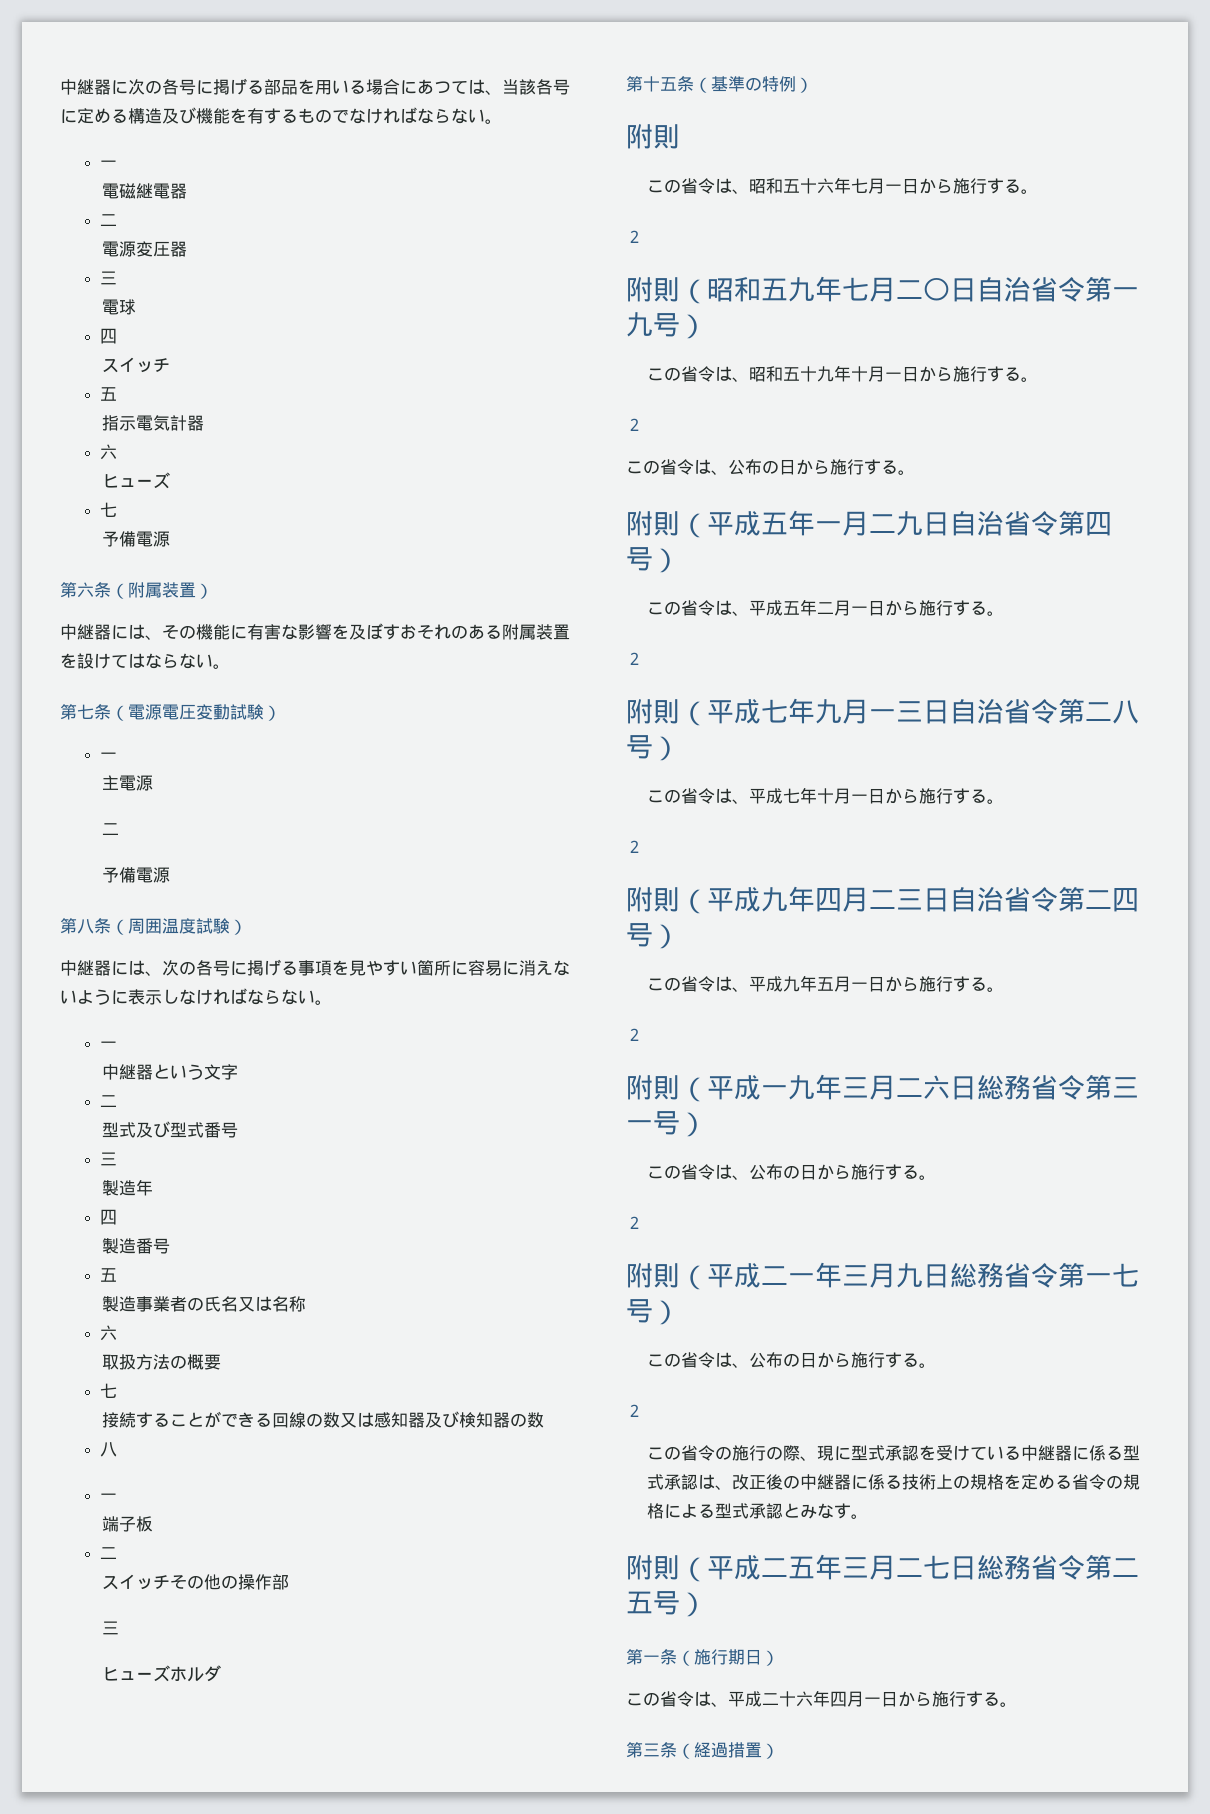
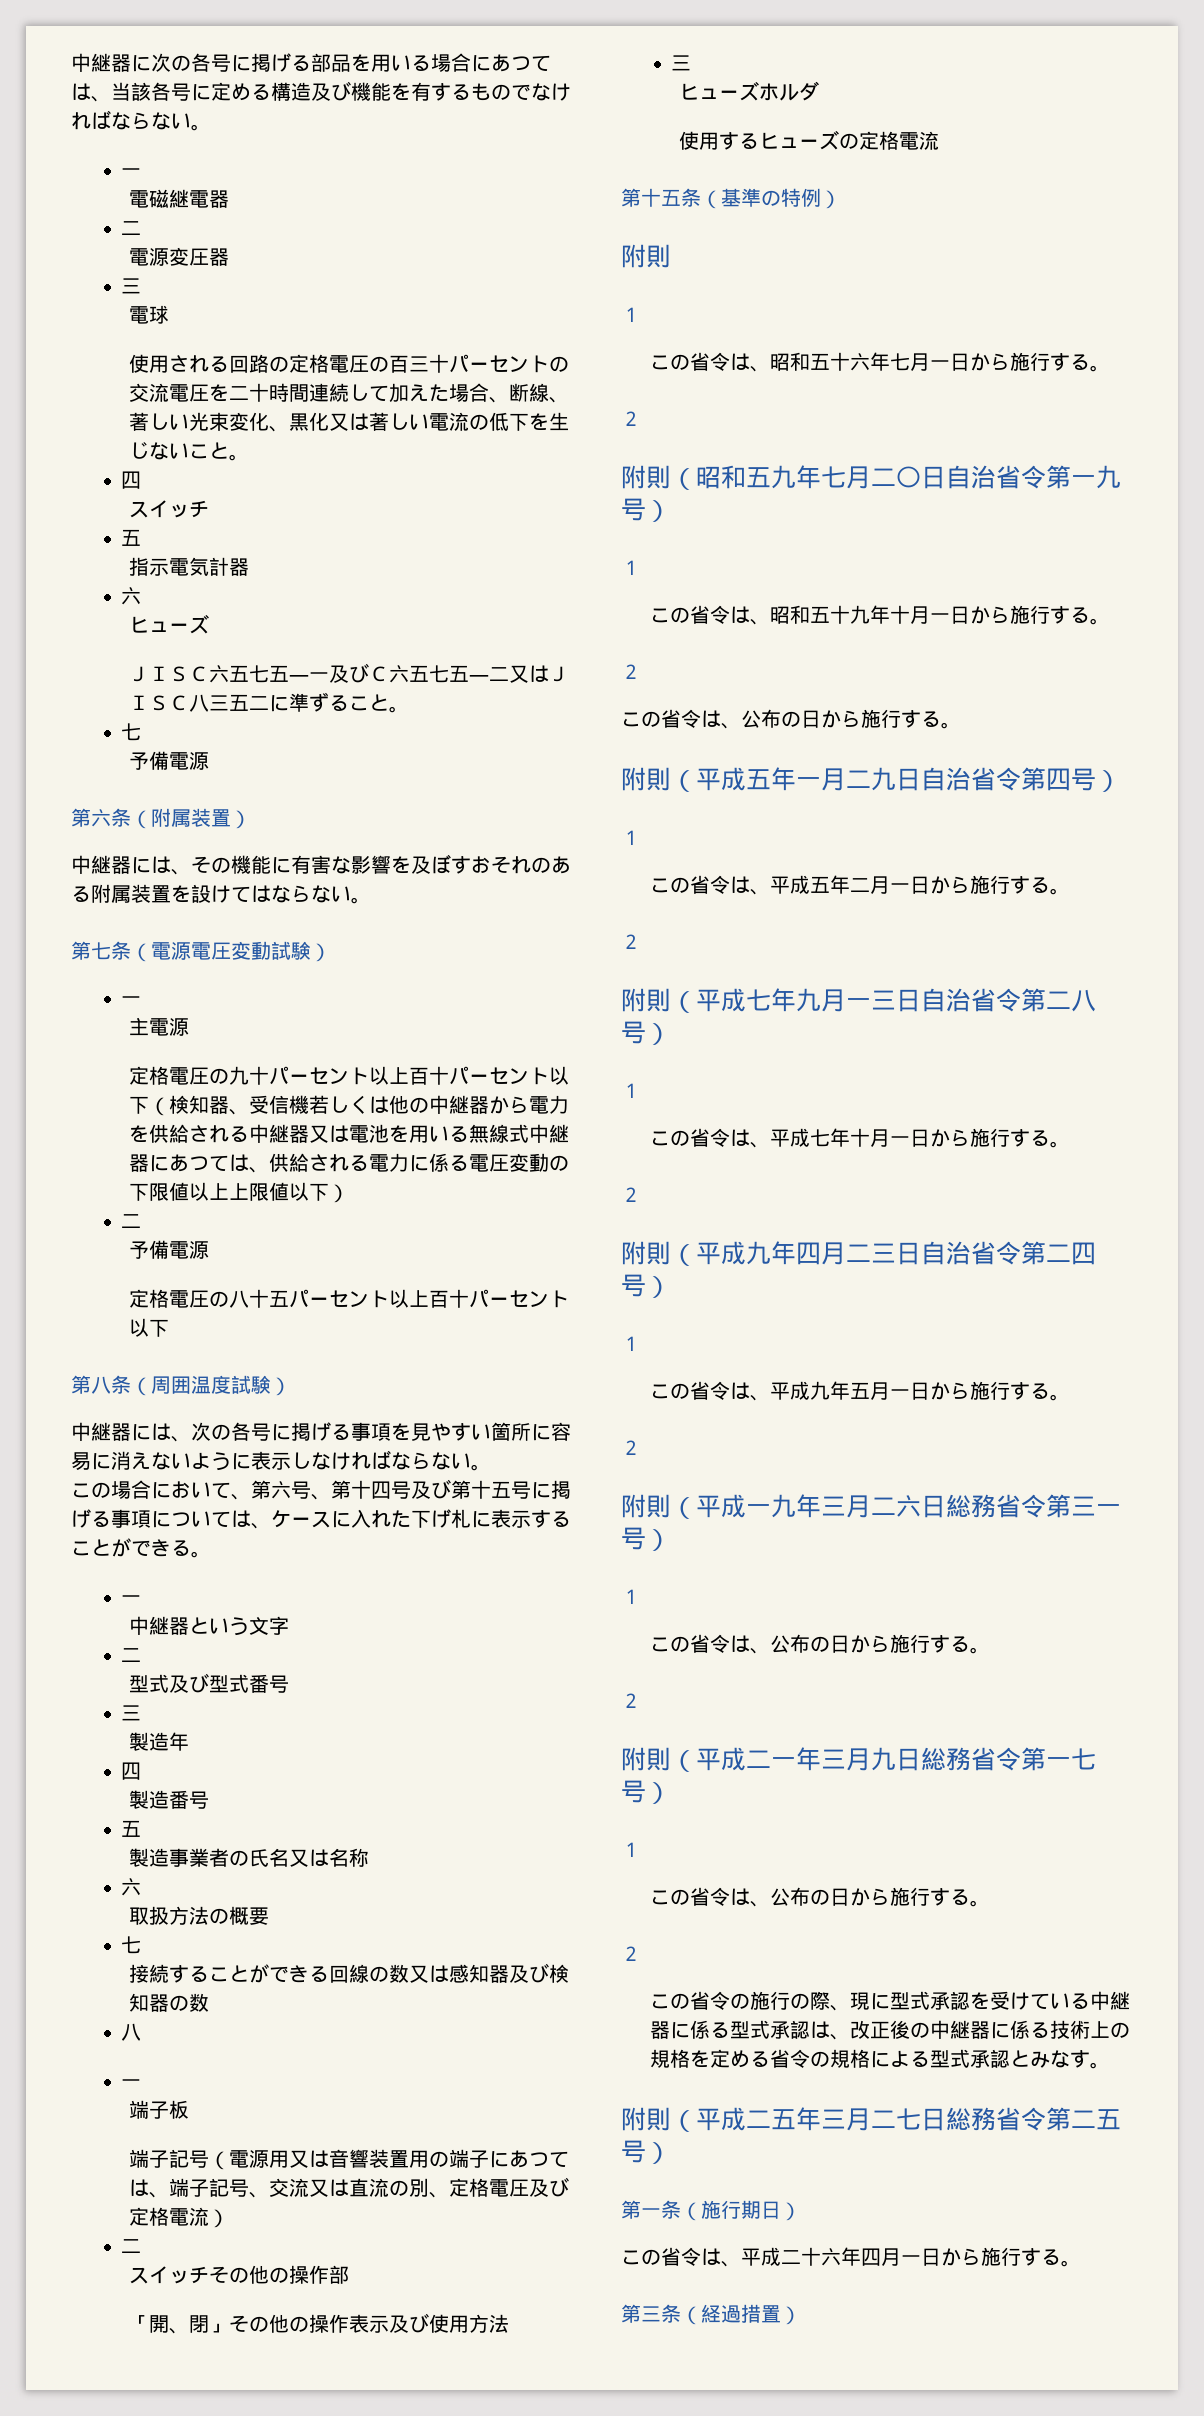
(137, 307) none -> [128,354,569,373] [128,383,569,403] [128,412,569,432] [128,442,249,461] // 使用される回路の定格電圧の百三十パーセントの交流電圧を二十時間連続して加えた場合、断線、著しい光束変化、黒化又は著しい電流の低下を生じないこと。
(171, 480) none -> [128,663,569,683] [128,692,409,713] // ＪＩＳＣ六五七五―一及びＣ六五七五―二又はＪＩＳＣ八三五二に準ずること。
[102,823,120,835] [102,867,171,883] 二 // 予備電源 -> [128,1066,569,1085] [128,1095,569,1116] [128,1124,569,1143] [128,1153,569,1173] [128,1182,349,1203] [121,1214,142,1228] [128,1240,209,1259] [128,1289,569,1308] [128,1318,169,1337] 定格電圧の九十パーセント以上百十パーセント以下（検知器、受信機若しくは他の中継器から電力を供給される中継器又は電池を用いる無線式中継器にあつては、供給される電力に係る電圧変動の下限値以上上限値以下） // 二 // 予備電源 // 定格電圧の八十五パーセント以上百十パーセント以下
(332, 1002) none -> [71,1479,571,1500] [71,1509,571,1529] [71,1538,211,1558] // この場合において、第六号、第十四号及び第十五号に掲げる事項については、ケースに入れた下げ札に表示することができる。
(154, 1524) none -> [128,2149,569,2170] [128,2177,569,2198] [128,2207,229,2228] // 端子記号（電源用又は音響装置用の端子にあつては、端子記号、交流又は直流の別、定格電圧及び定格電流）
[102,1621,120,1635] [102,1665,222,1682] 三 // ヒューズホルダ -> [128,2313,509,2334] [671,55,692,71] [678,81,819,101] [678,130,939,150] 「開、閉」その他の操作表示及び使用方法 // 三 // ヒューズホルダ // 使用するヒューズの定格電流
(680, 136) none -> [621,307,641,322] // １
(707, 326) none -> [621,560,641,575] // １
(680, 560) none -> [621,830,641,845] // １
(680, 748) none -> [621,1083,641,1098] // １
(680, 936) none -> [621,1336,641,1351] // １
(707, 1124) none -> [621,1589,641,1604] // １
(680, 1312) none -> [621,1842,641,1857] // １

